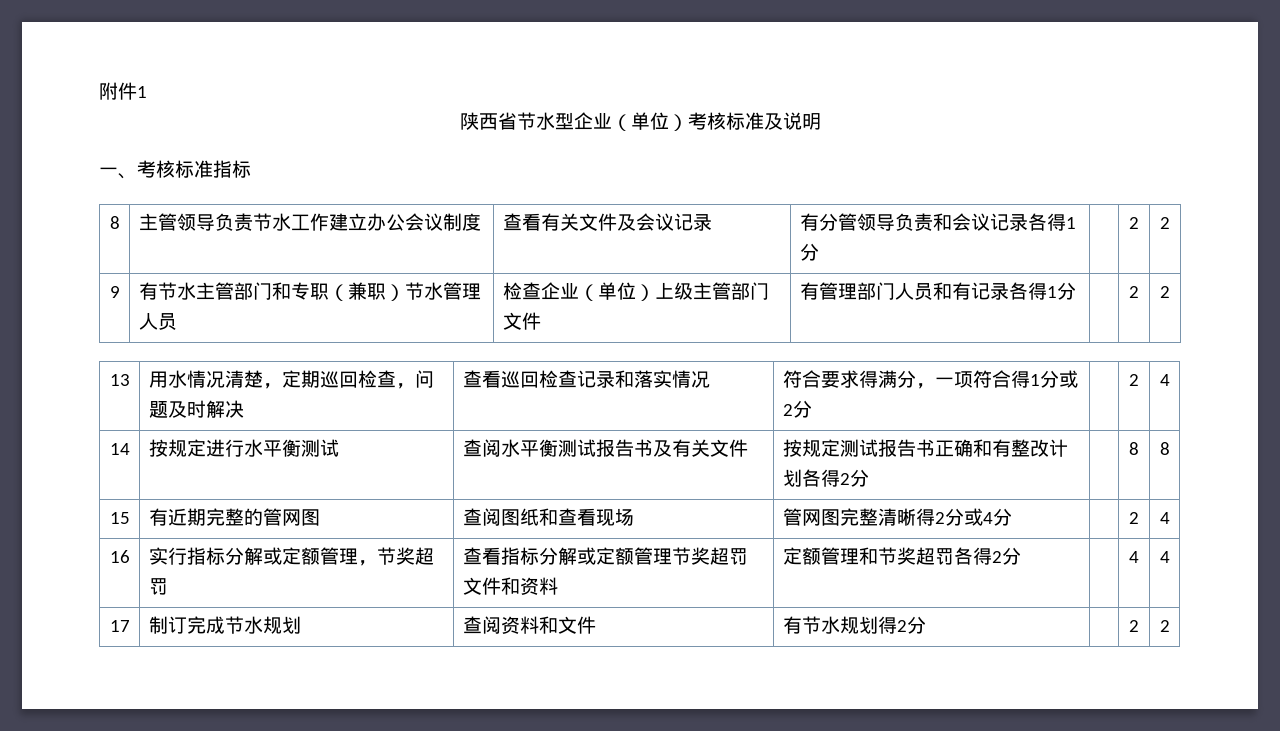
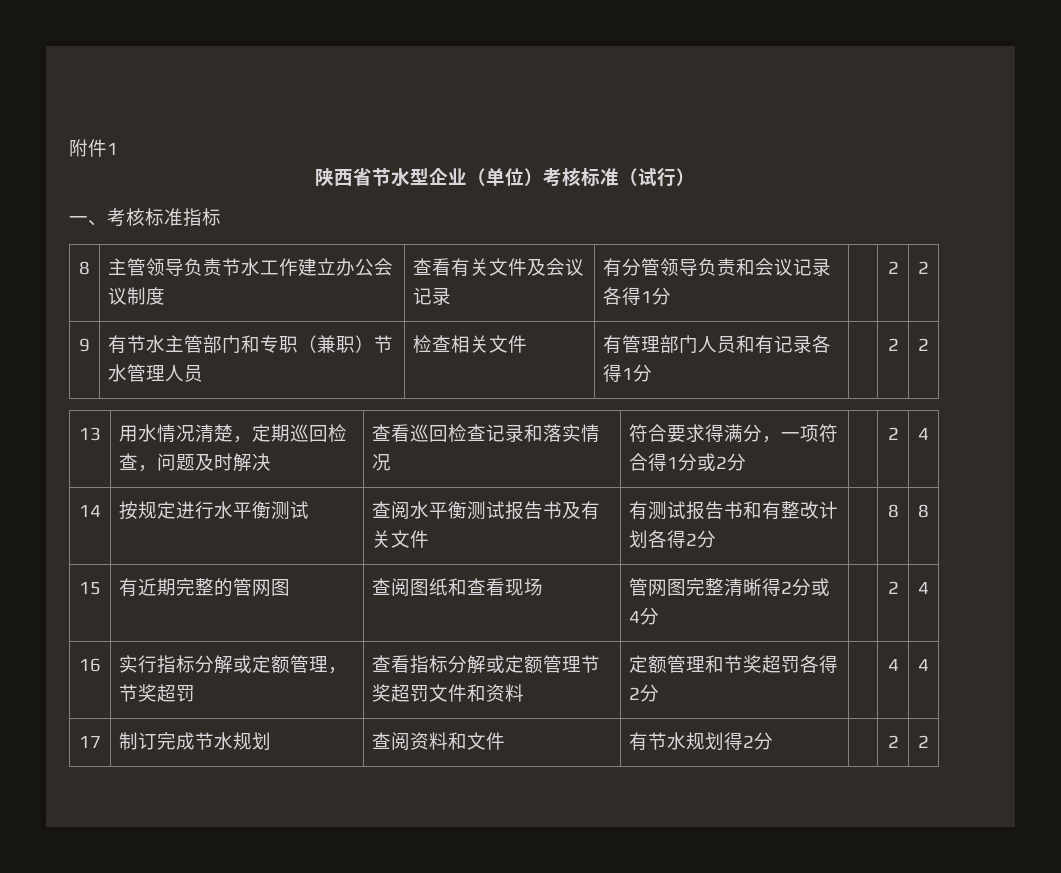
[763,112,821,130] 及说明 -> [618,168,695,187] （试行）
[540,282,769,301] 企业（单位）上级主管部门 -> [451,335,490,353] 相关
[782,439,973,457] 按规定测试报告书正确 -> [629,501,744,520] 有测试报告书

